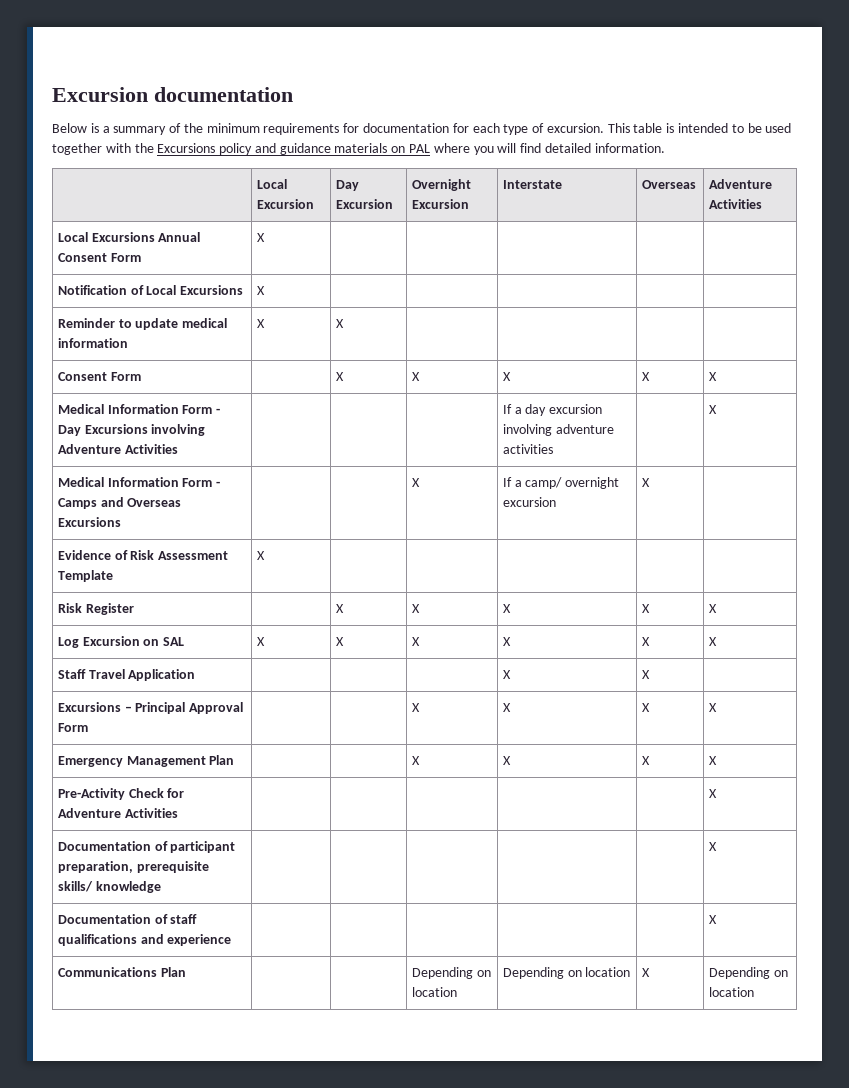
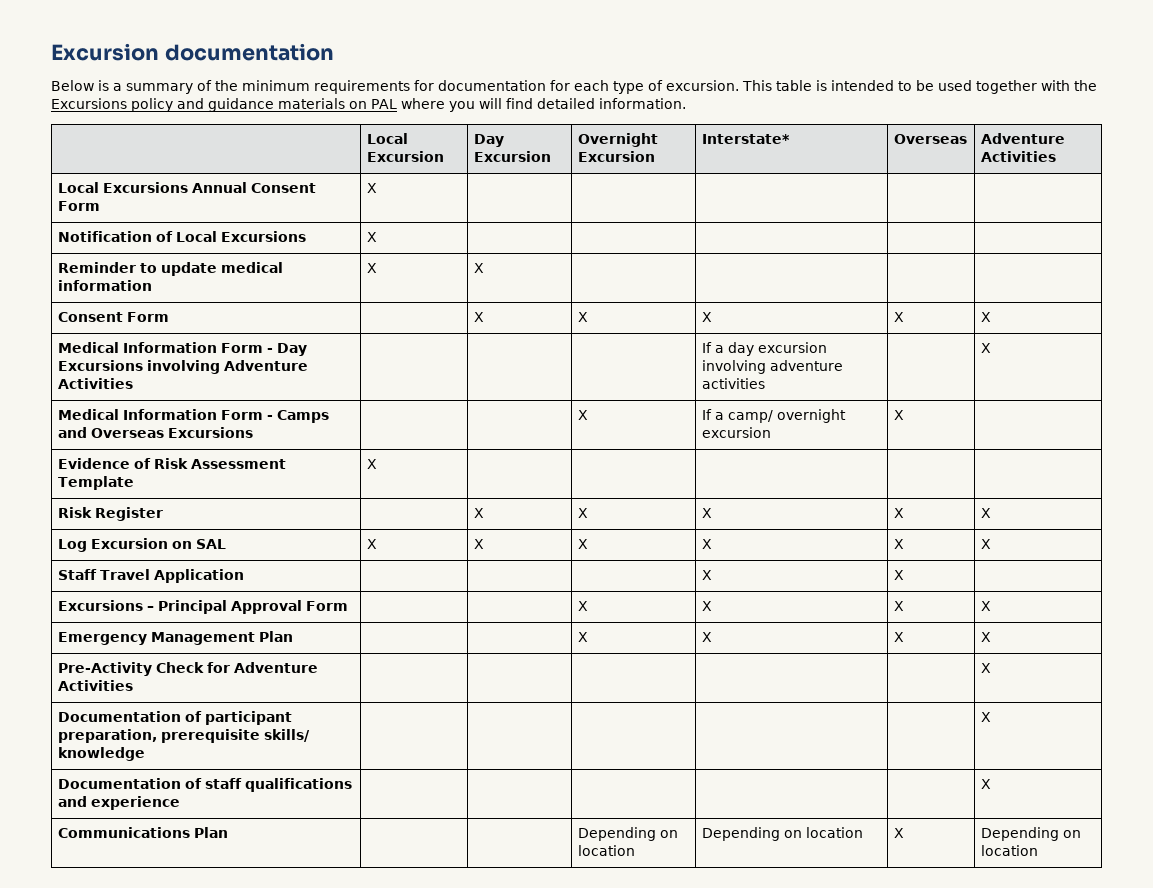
[502,180,562,189] Interstate -> [701,134,790,144] Interstate*

